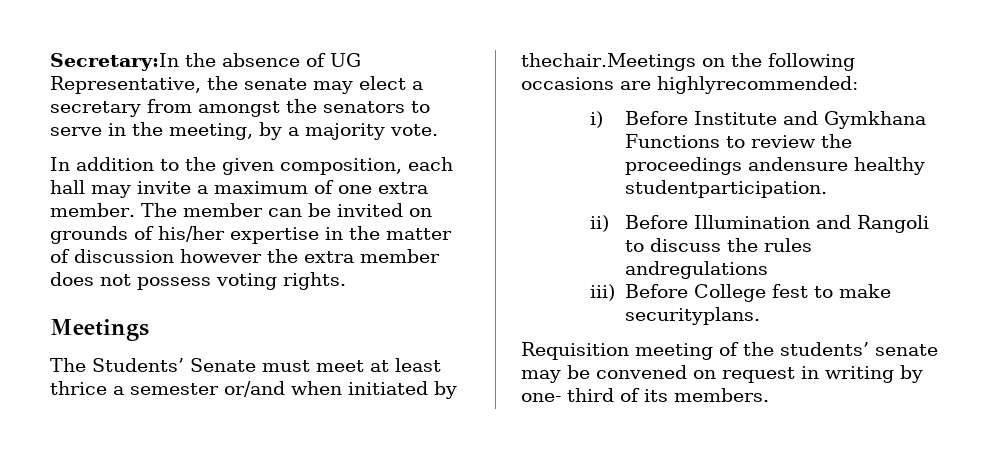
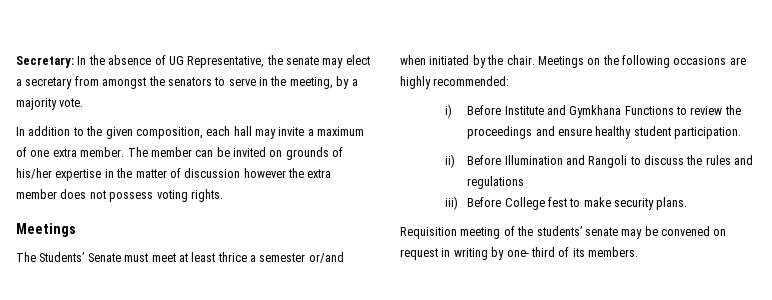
[50,53,179,71] Secretary:In -> [16,56,87,68] Secretary: In
[521,53,696,71] thechair.Meetings -> [487,55,584,68] the chair. Meetings
[657,76,858,94] highlyrecommended: -> [400,76,510,89] highly recommended:
[747,157,925,175] [624,180,827,198] andensure healthy studentparticipation. -> [535,126,742,139] and ensure healthy student participation.
[624,261,768,279] andregulations -> [734,155,754,165] [467,176,525,189] and regulations
[624,307,760,325] securityplans. -> [614,197,688,210] security plans.

